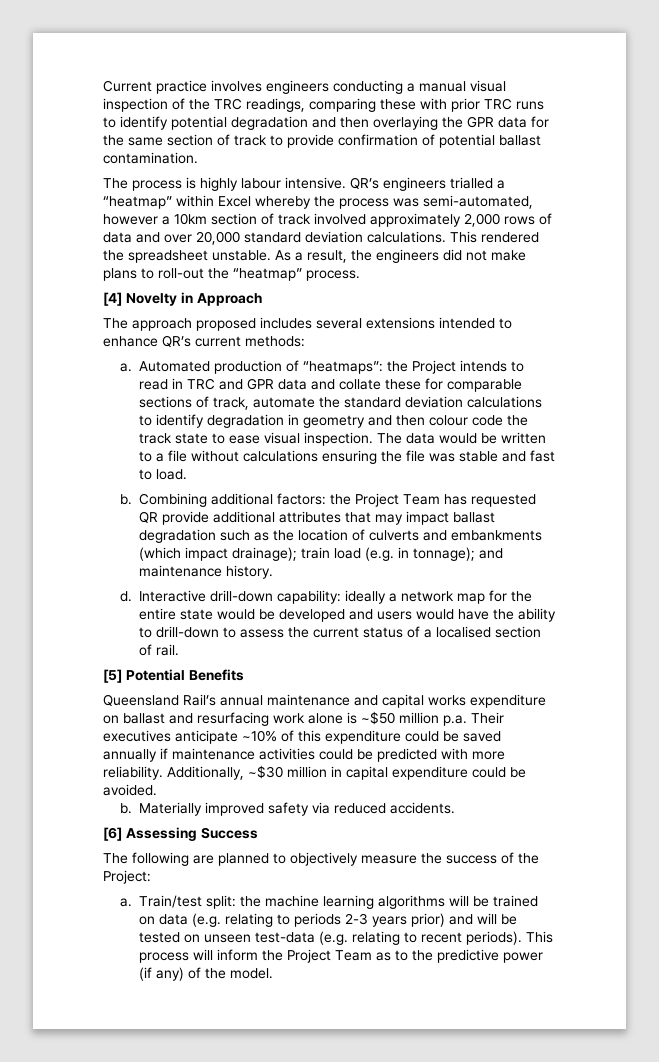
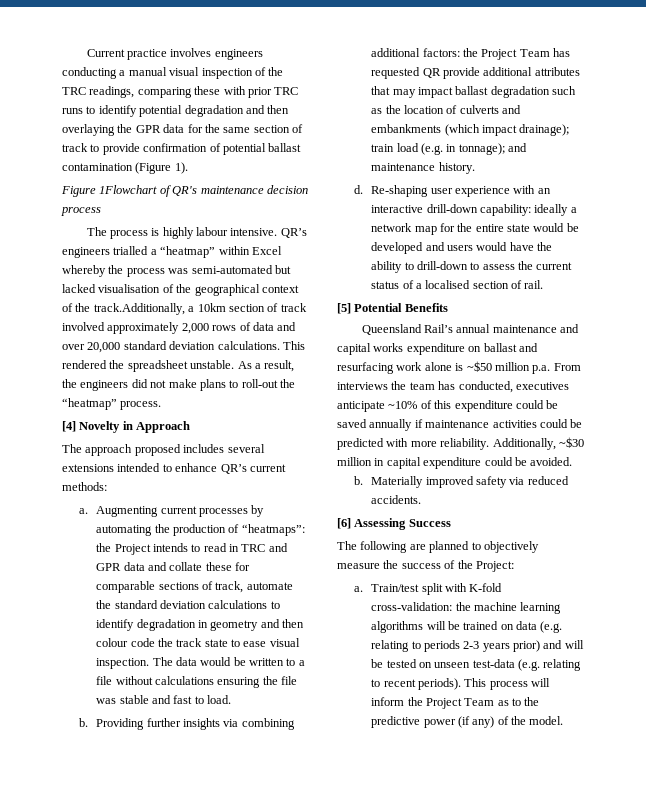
[103,152,198,164] contamination. -> [62,162,188,174] [61,185,308,197] [61,207,101,216] contamination (Figure 1). // Figure 1Flowchart of QR's maintenance decision process
[423,195,533,209] [103,214,158,225] semi-automated, however -> [191,265,291,274] [62,284,299,296] [62,303,185,315] semi-automated but lacked visualisation of the geographical context of the track.Additionally,
[138,361,210,372] Automated -> [96,505,265,517] [96,524,170,536] Augmenting current processes by automating the
[138,493,207,507] Combining -> [96,718,295,730] Providing further insights via combining
[138,590,206,602] Interactive -> [371,185,551,197] [371,205,424,213] Re-shaping user experience with an interactive
[471,712,504,724] Their -> [553,363,581,371] [337,381,513,393] From interviews the team has conducted,
[205,895,236,909] split: -> [421,583,503,595] [371,602,453,611] split with K-fold cross-validation:

